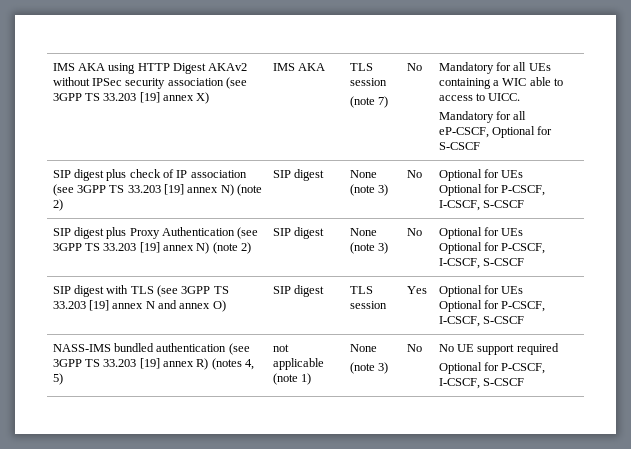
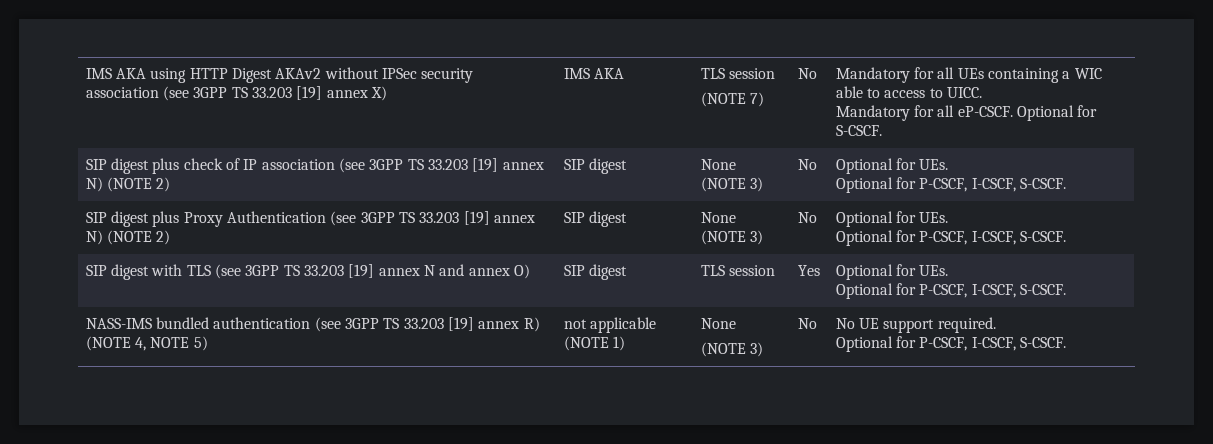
[349,96,375,108] (note -> [700,92,746,107] (NOTE
[438,126,553,138] [438,142,480,150] eP-CSCF, Optional for S-CSCF -> [957,105,1098,121] [835,125,882,136] eP-CSCF. Optional for S-CSCF.
[237,184,263,196] [52,199,63,211] [272,169,324,181] [349,170,377,178] [349,184,388,196] [406,170,422,178] [438,169,524,181] [438,184,546,196] [438,200,524,211] (note 2) | SIP digest | None (note 3) | No | Optional for UEs // Optional for P-CSCF, I-CSCF, S-CSCF -> [106,177,171,192] [563,158,627,174] [700,159,736,170] [700,177,763,192] [797,159,817,170] [835,158,949,174] [835,177,1066,193] (NOTE 2) | SIP digest | None (NOTE 3) | No | Optional for UEs. // Optional for P-CSCF, I-CSCF, S-CSCF.
[212,242,252,254] [272,227,324,239] [349,228,377,236] [349,242,388,254] [406,228,422,236] [438,227,524,239] [438,242,546,254] [438,258,524,269] (note 2) | SIP digest | None (note 3) | No | Optional for UEs // Optional for P-CSCF, I-CSCF, S-CSCF -> [106,230,171,245] [563,211,627,227] [700,212,736,223] [700,230,763,245] [797,212,817,223] [835,211,949,227] [835,230,1066,246] (NOTE 2) | SIP digest | None (NOTE 3) | No | Optional for UEs. // Optional for P-CSCF, I-CSCF, S-CSCF.
[501,286,524,294] [438,300,546,312] [438,316,524,327] UEs // Optional for P-CSCF, I-CSCF, S-CSCF -> [919,265,949,276] [835,283,1066,299] UEs. // Optional for P-CSCF, I-CSCF, S-CSCF.
[211,358,255,370] (notes 4, -> [85,336,190,351] (NOTE 4, NOTE
[272,373,298,385] (note -> [563,336,609,351] (NOTE
[349,362,375,374] (note -> [700,342,746,357] (NOTE
[516,343,559,355] [438,362,546,374] [438,378,524,389] required // Optional for P-CSCF, I-CSCF, S-CSCF -> [937,317,996,333] [835,336,1066,352] required. // Optional for P-CSCF, I-CSCF, S-CSCF.

